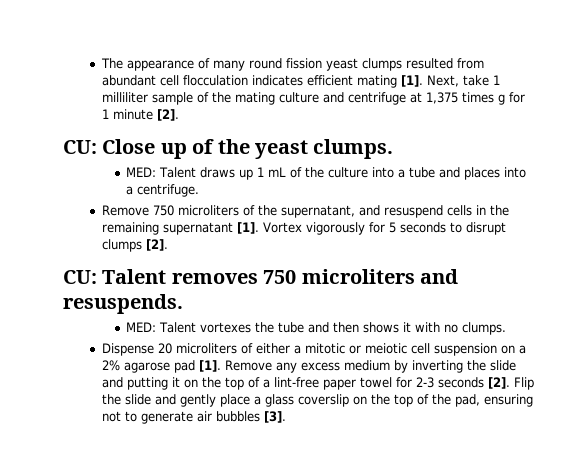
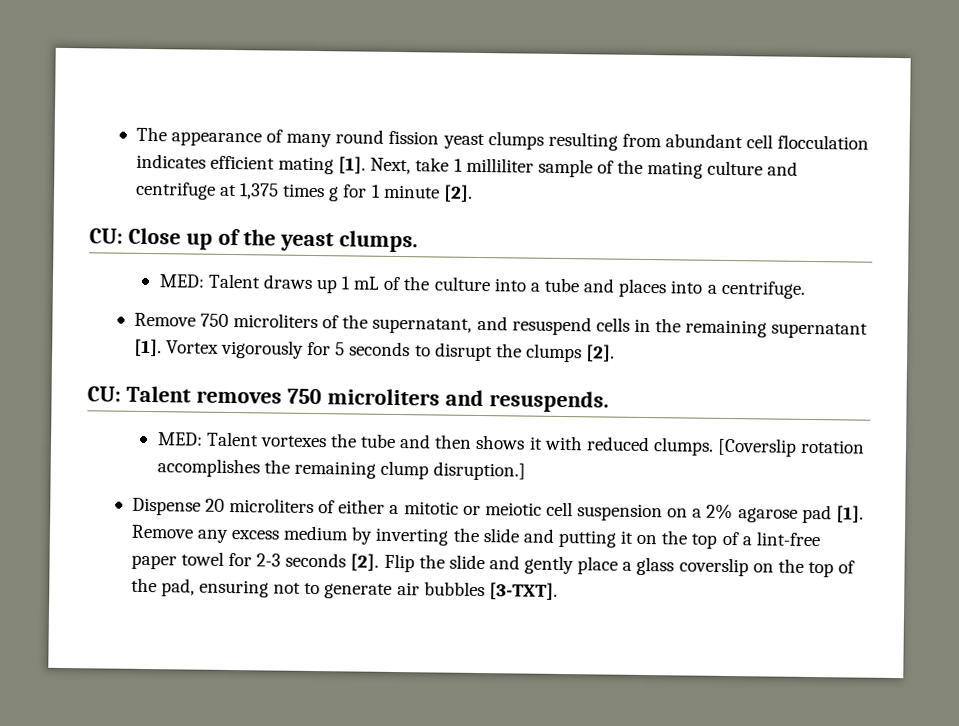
[405,58,453,69] resulted -> [547,131,618,151] resulting
(506, 228) none -> [495,343,522,358] the
[444,322,507,335] no clumps. -> [585,436,866,457] [156,458,527,481] reduced clumps. [Coverslip rotation accomplishes the remaining clump disruption.]
[263,411,286,423] [3]. -> [488,582,558,600] [3-TXT].

